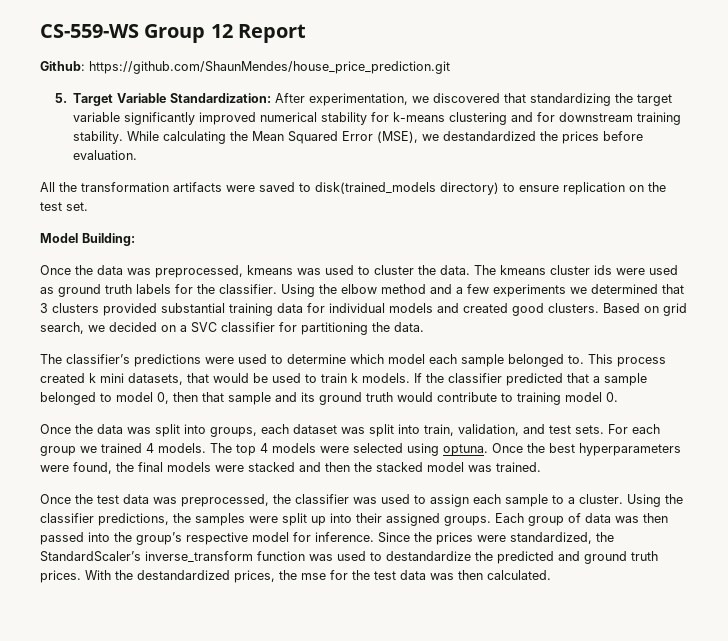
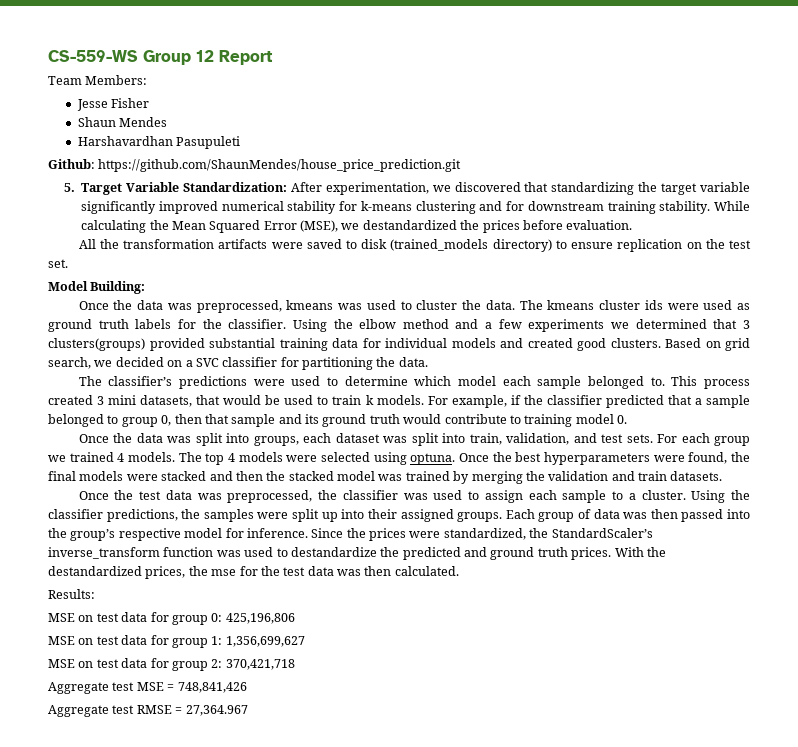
(307, 33) none -> [48,75,148,85] [76,98,150,111] [77,117,168,127] [77,136,241,149] // Team Members: // Jesse Fisher // Shaun Mendes // Harshavardhan Pasupuleti
[315,182,436,194] disk(trained_models -> [361,239,489,251] disk (trained_models
[52,303,99,313] clusters -> [48,338,145,351] clusters(groups)
[89,373,96,383] k -> [97,396,105,405] 3
[414,373,422,383] If -> [427,395,521,408] For example, if
[116,392,153,402] model -> [121,417,158,427] group
[496,462,541,472] trained. -> [405,471,723,484] trained by merging the validation and train datasets.
(551, 575) none -> [48,589,95,599] [48,612,295,625] [48,635,305,648] [48,658,295,671] [48,682,247,694] [48,705,248,717] // Results: // MSE on test data for group 0: 425,196,806 // MSE on test data for group 1: 1,356,699,627 // MSE on test data for group 2: 370,421,718 // Aggregate test MSE = 748,841,426 // Aggregate test RMSE = 27,364.967

